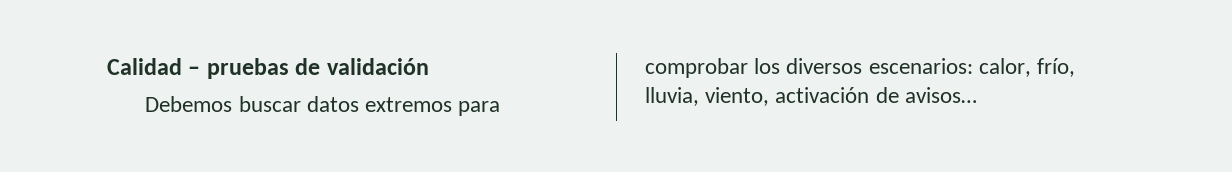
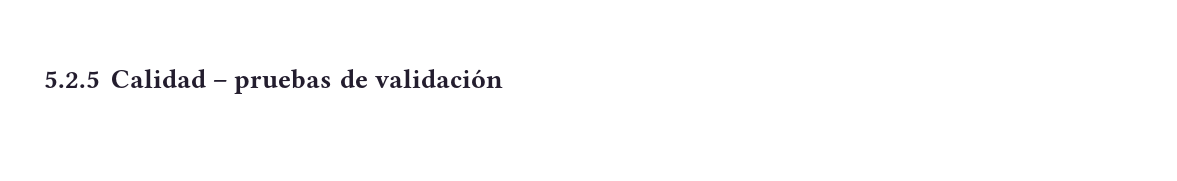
(107, 66) none -> [44,71,100,88] 5.2.5
[145,96,501,116] [645,58,1076,78] [645,87,977,106] // Debemos buscar datos extremos para comprobar los diversos escenarios: calor, frío, lluvia, viento, activación de avisos… -> (503, 78) none

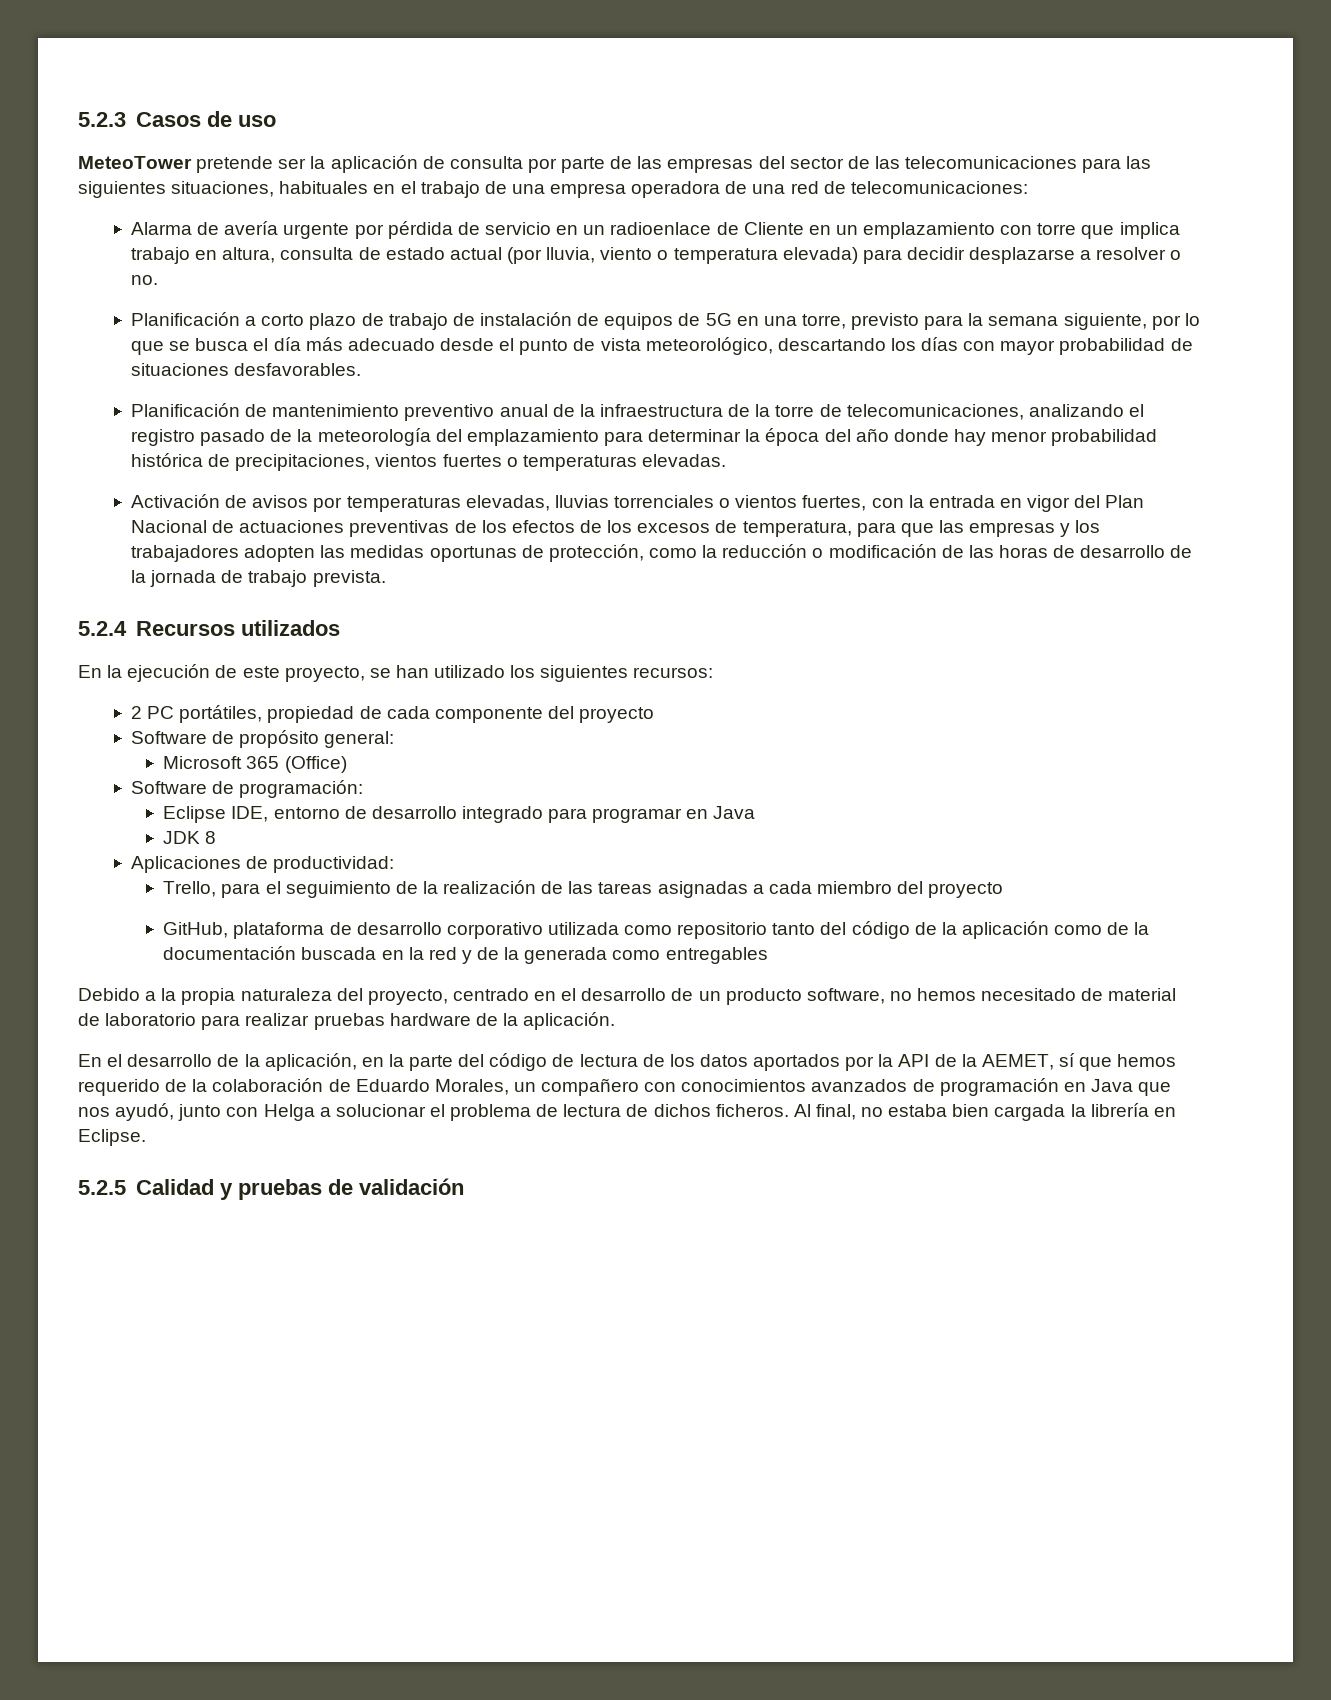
(44, 79) none -> [78,111,276,127] [78,155,1152,173] [78,181,1028,198] [131,221,1180,239] [131,247,1182,264] [131,275,159,285] [131,312,1200,330] [131,337,1193,355] [131,363,362,376] [131,403,1144,421] [131,428,1158,446] [131,453,726,471] [131,494,1145,512] [131,520,1101,537] [131,544,1193,562] [131,570,386,587] [78,620,340,636] [78,664,714,682] [131,705,655,723] [131,730,395,748] [163,756,347,773] [131,780,364,798] [163,806,756,823] [163,831,217,844] [131,856,395,873] [163,880,1004,898] [163,921,1150,939] [163,946,768,964] [78,988,1177,1005] [78,1012,616,1030] [78,1053,1177,1071] [78,1078,1172,1096] [78,1103,1176,1121] [78,1129,146,1146] 5.2.3 Casos de uso // MeteoTower pretende ser la aplicación de consulta por parte de las empresas del sector de las telecomunicaciones para las siguientes situaciones, habituales en el trabajo de una empresa operadora de una red de telecomunicaciones: // Alarma de avería urgente por pérdida de servicio en un radioenlace de Cliente en un emplazamiento con torre que implica trabajo en altura, consulta de estado actual (por lluvia, viento o temperatura elevada) para decidir desplazarse a resolver o no. // Planificación a corto plazo de trabajo de instalación de equipos de 5G en una torre, previsto para la semana siguiente, por lo que se busca el día más adecuado desde el punto de vista meteorológico, descartando los días con mayor probabilidad de situaciones desfavorables. // Planificación de mantenimiento preventivo anual de la infraestructura de la torre de telecomunicaciones, analizando el registro pasado de la meteorología del emplazamiento para determinar la época del año donde hay menor probabilidad histórica de precipitaciones, vientos fuertes o temperaturas elevadas. // Activación de avisos por temperaturas elevadas, lluvias torrenciales o vientos fuertes, con la entrada en vigor del Plan Nacional de actuaciones preventivas de los efectos de los excesos de temperatura, para que las empresas y los trabajadores adopten las medidas oportunas de protección, como la reducción o modificación de las horas de desarrollo de la jornada de trabajo prevista. // 5.2.4 Recursos utilizados // En la ejecución de este proyecto, se han utilizado los siguientes recursos: // 2 PC portátiles, propiedad de cada componente del proyecto // Software de propósito general: // Microsoft 365 (Office) // Software de programación: // Eclipse IDE, entorno de desarrollo integrado para programar en Java // JDK 8 // Aplicaciones de productividad: // Trello, para el seguimiento de la realización de las tareas asignadas a cada miembro del proyecto // GitHub, plataforma de desarrollo corporativo utilizada como repositorio tanto del código de la aplicación como de la documentación buscada en la red y de la generada como entregables // Debido a la propia naturaleza del proyecto, centrado en el desarrollo de un producto software, no hemos necesitado de material de laboratorio para realizar pruebas hardware de la aplicación. // En el desarrollo de la aplicación, en la parte del código de lectura de los datos aportados por la API de la AEMET, sí que hemos requerido de la colaboración de Eduardo Morales, un compañero con conocimientos avanzados de programación en Java que nos ayudó, junto con Helga a solucionar el problema de lectura de dichos ficheros. Al final, no estaba bien cargada la librería en Eclipse. //
[213,80,228,88] – -> [219,1183,233,1200] y

